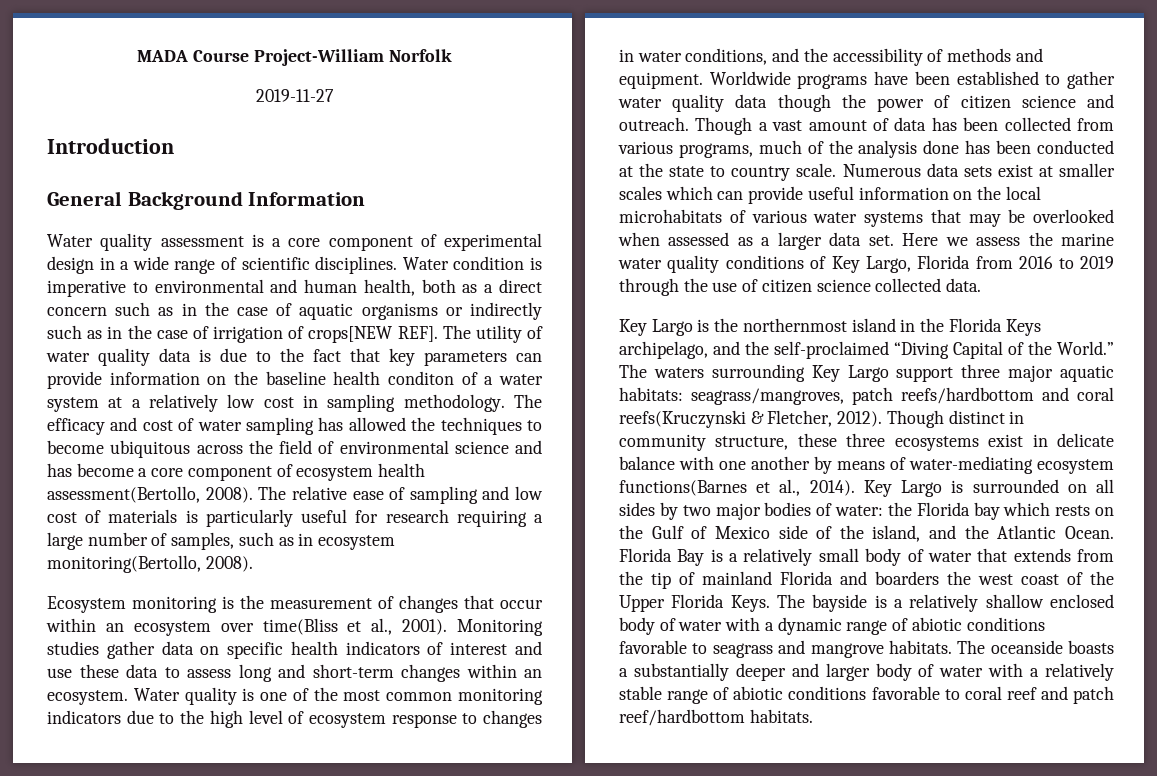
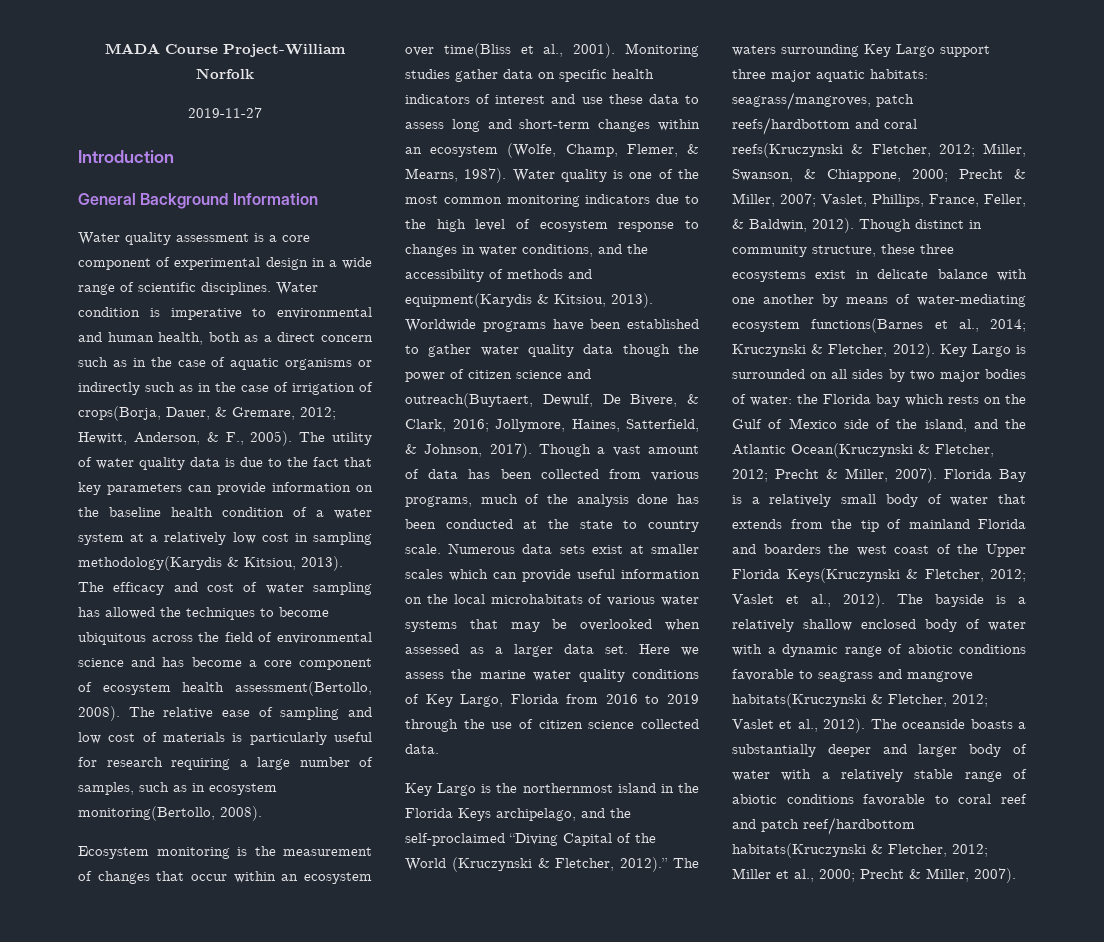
[308,326,438,343] crops[NEW REF]. -> [78,406,336,421] [78,431,293,446] crops(Borja, Dauer, & Gremare, 2012; Hewitt, Anderson, & F., 2005).
[388,371,454,385] conditon -> [222,507,284,517] condition
[403,394,505,412] methodology. -> [78,556,343,571] methodology(Karydis & Kitsiou, 2013).
[47,690,128,705] ecosystem. -> [430,143,699,158] [405,168,507,183] ecosystem (Wolfe, Champ, Flemer, & Mearns, 1987).
[619,72,703,89] equipment. -> [405,293,653,308] equipment(Karydis & Kitsiou, 2013).
[619,117,689,131] outreach. -> [405,393,699,408] [405,419,699,432] [405,443,532,458] outreach(Buytaert, Dewulf, De Bivere, & Clark, 2016; Jollymore, Haines, Satterfield, & Johnson, 2017).
[1057,341,1114,355] World.” -> [405,857,669,872] World (Kruczynski & Fletcher, 2012).”
(833, 418) none -> [938,143,1026,157] [732,169,1026,182] [732,193,1026,207] [732,219,807,232] 2012; Miller, Swanson, & Chiappone, 2000; Precht & Miller, 2007; Vaslet, Phillips, France, Feller, & Baldwin,
[809,480,855,496] 2014). -> [990,319,1026,332] [732,343,935,358] 2014; Kruczynski & Fletcher, 2012).
[1065,526,1114,539] Ocean. -> [791,443,994,458] [732,468,937,483] Ocean(Kruczynski & Fletcher, 2012; Precht & Miller, 2007).
[730,595,770,612] Keys. -> [786,568,1026,583] [732,593,885,608] Keys(Kruczynski & Fletcher, 2012; Vaslet et al., 2012).
[888,640,952,654] habitats. -> [732,693,988,708] [732,718,866,733] habitats(Kruczynski & Fletcher, 2012; Vaslet et al., 2012).
[749,709,813,723] habitats. -> [732,843,988,858] [732,868,1016,883] habitats(Kruczynski & Fletcher, 2012; Miller et al., 2000; Precht & Miller, 2007).

